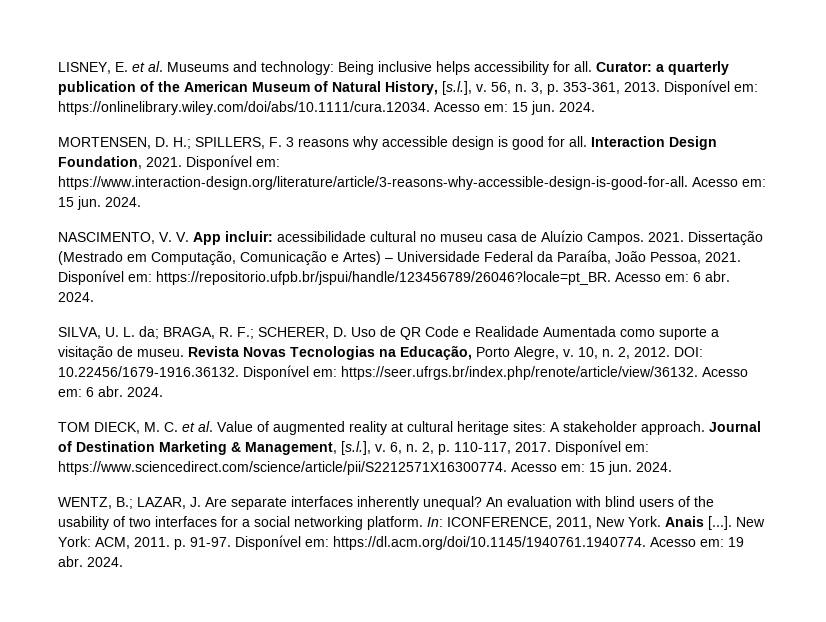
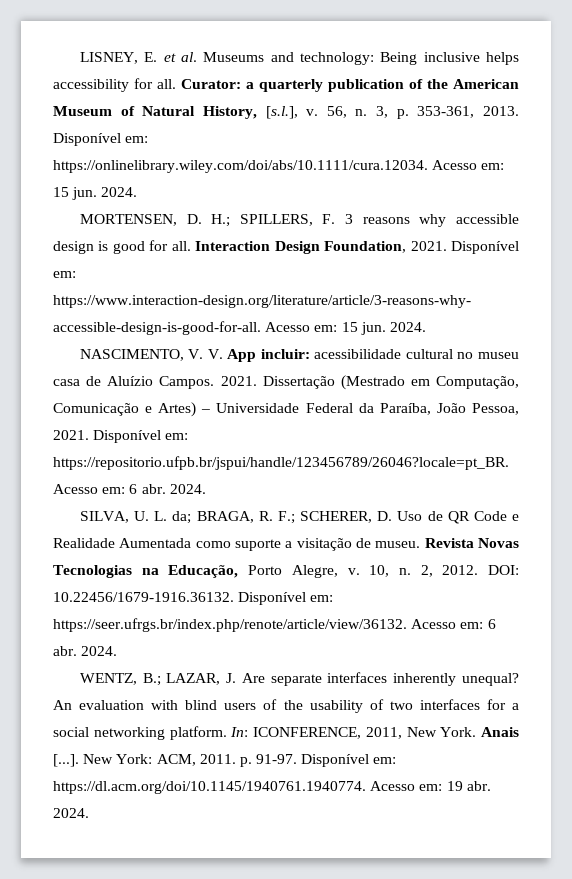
[58,421,761,435] [58,440,649,455] [58,461,672,475] // TOM DIECK, M. C. et al. Value of augmented reality at cultural heritage sites: A stakeholder approach. Journal of Destination Marketing & Management, [s.l.], v. 6, n. 2, p. 110-117, 2017. Disponível em: https://www.sciencedirect.com/science/article/pii/S2212571X16300774. Acesso em: 15 jun. 2024. -> (118, 651) none

